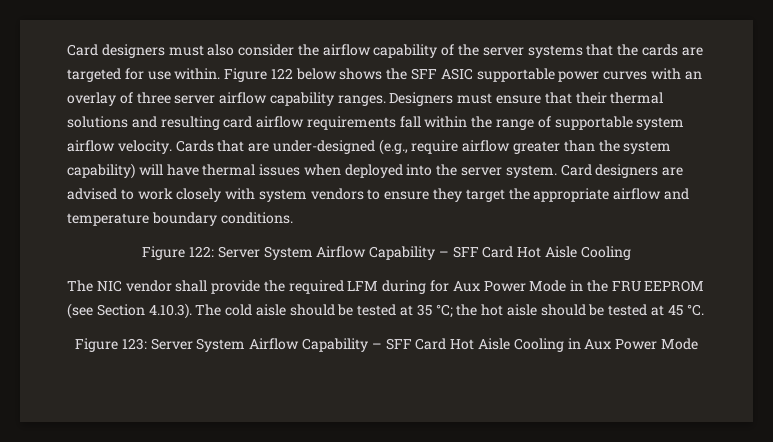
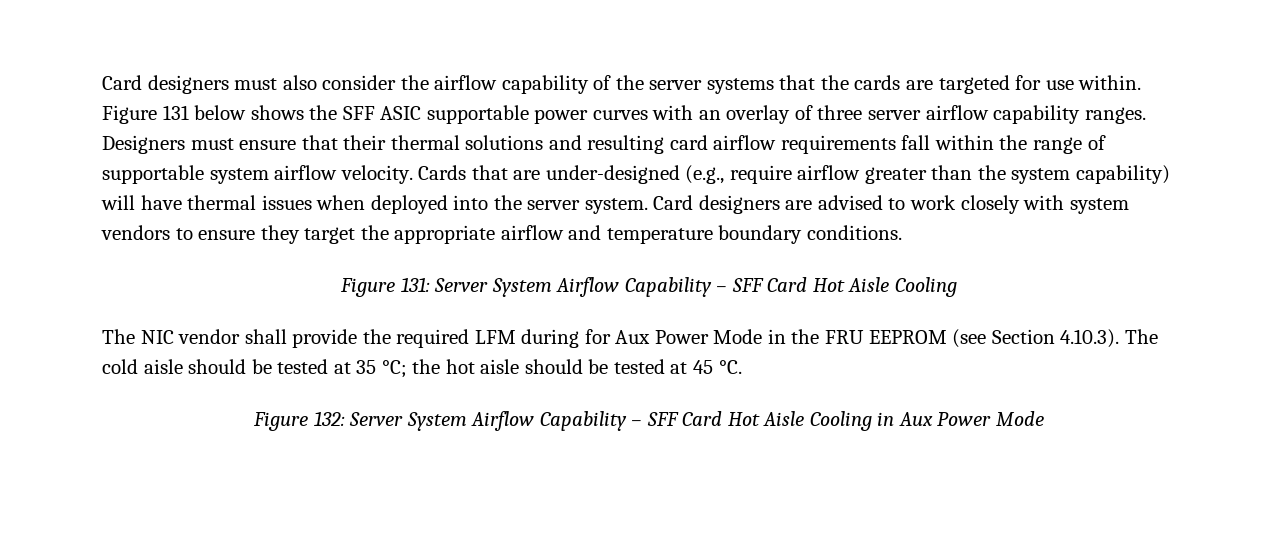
[270,68,293,79] 122 -> [162,105,189,120] 131
[188,246,214,257] 122: -> [400,277,430,292] 131:
[121,338,147,350] 123: -> [313,411,345,426] 132:

